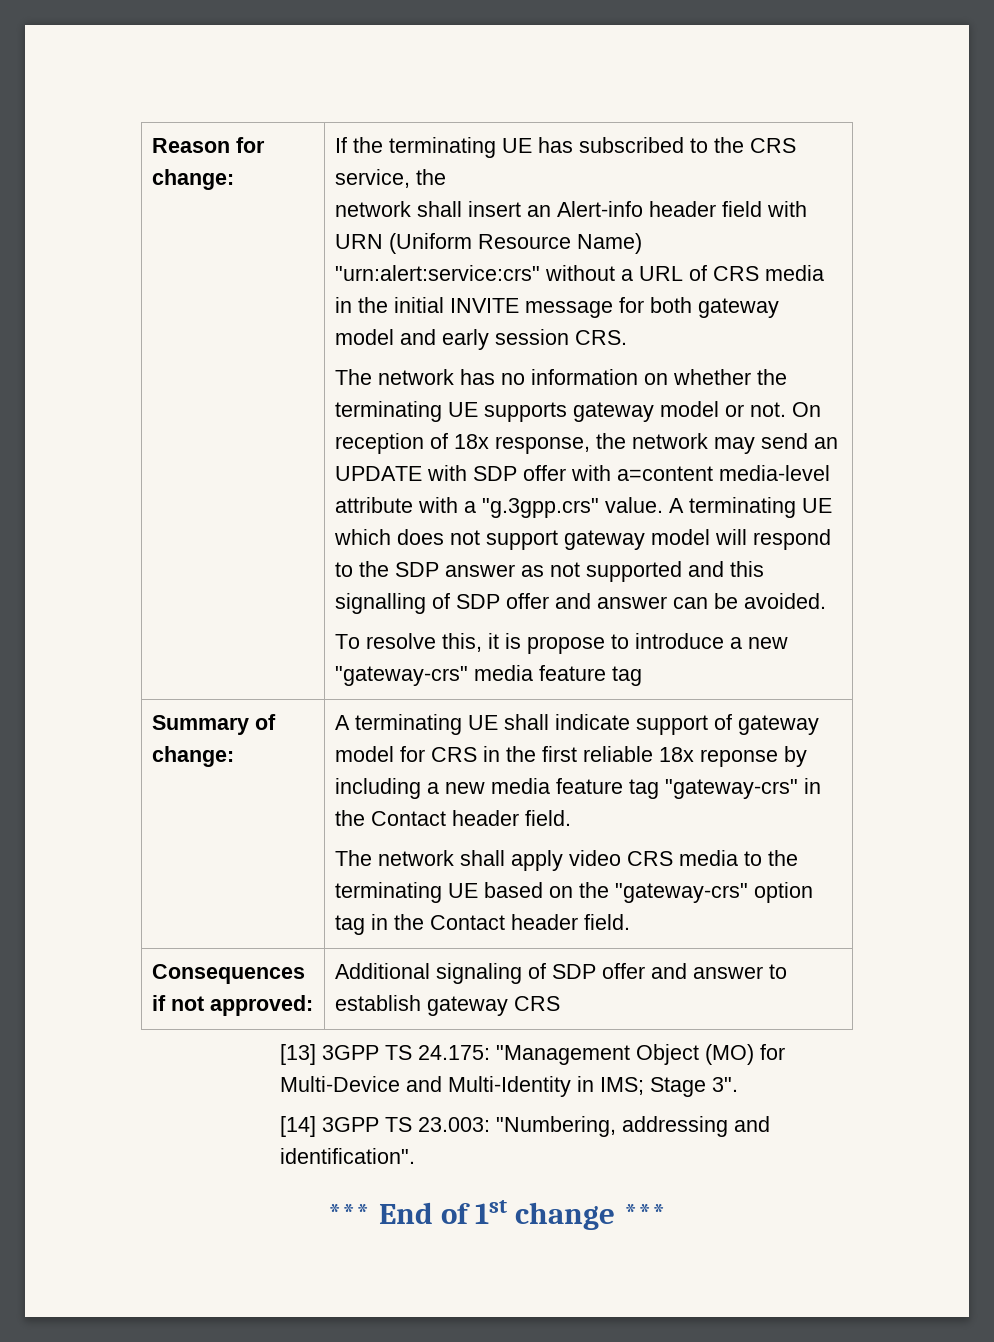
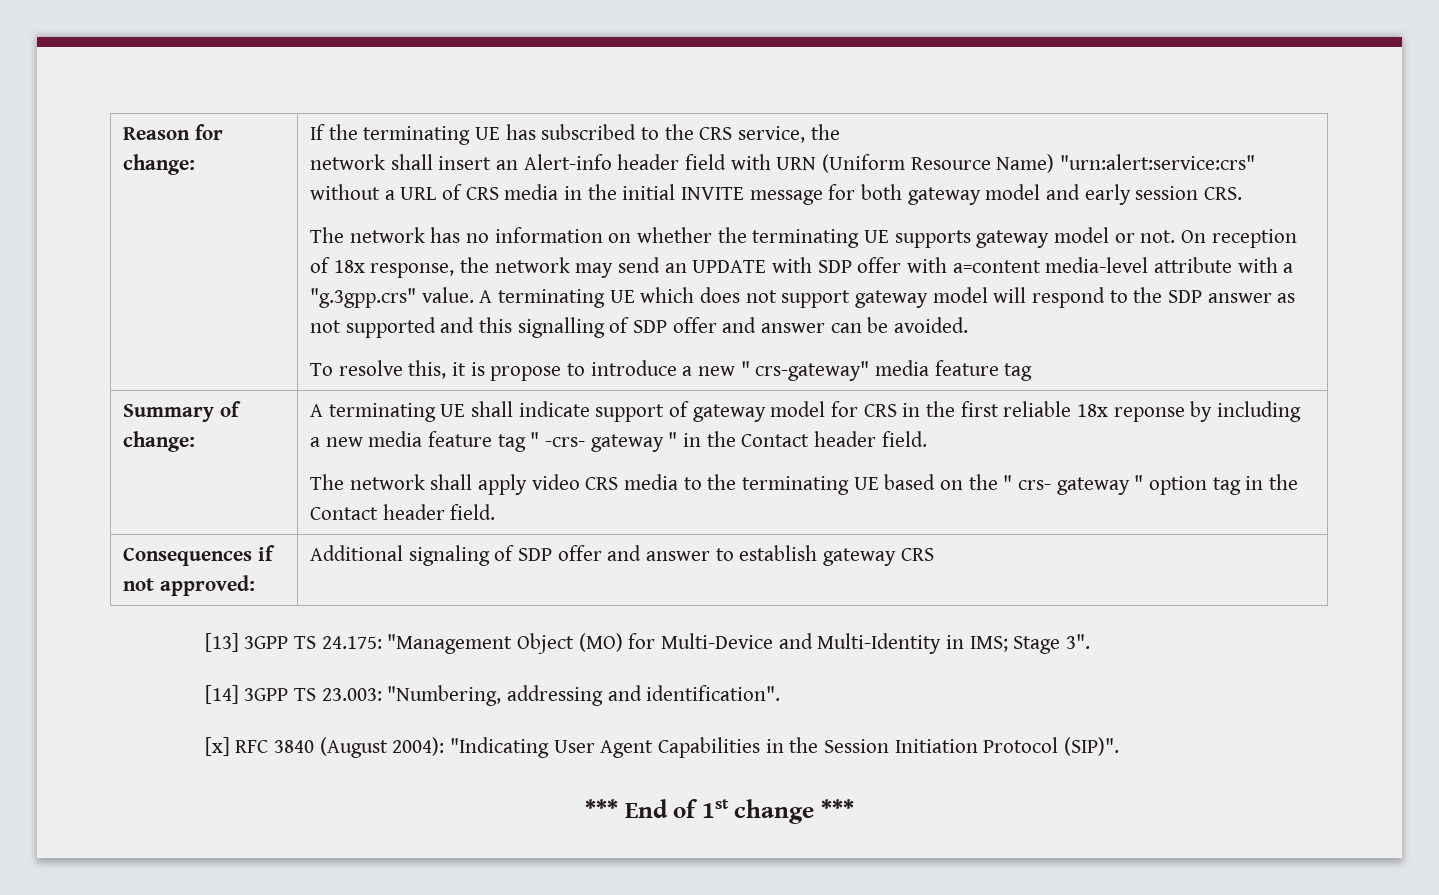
[335,666,469,686] "gateway-crs" -> [740,361,870,381] " crs-gateway"
[665,779,799,799] "gateway-crs" -> [530,432,678,452] " -crs- gateway "
[615,883,749,903] "gateway-crs" -> [1003,475,1144,495] " crs- gateway "
(416, 1156) none -> [204,737,1119,758] // [x] RFC 3840 (August 2004): "Indicating User Agent Capabilities in the Session Initiation Protocol (SIP)".

